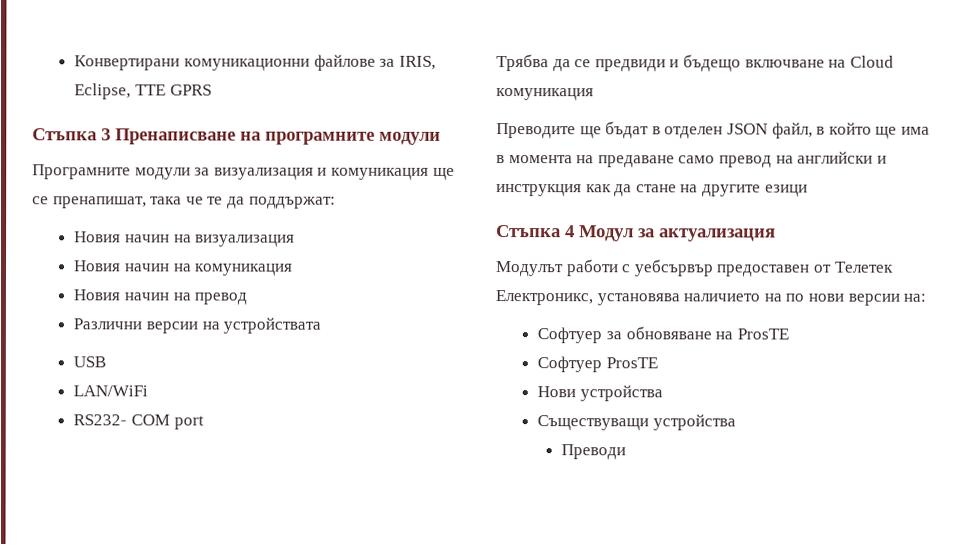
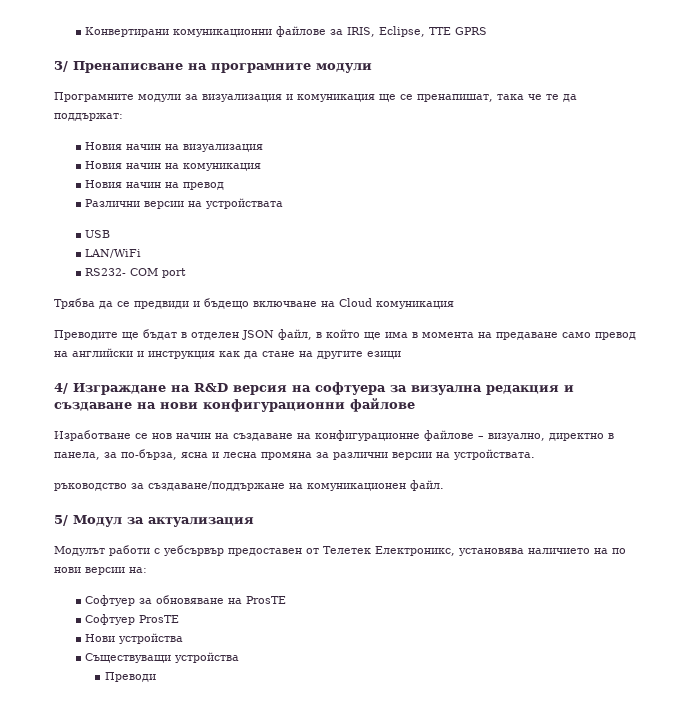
[32,128,111,141] Стъпка 3 -> [54,61,68,72] 3/
[496,225,575,238] Стъпка 4 -> [54,382,574,395] [54,398,415,412] [54,430,614,441] [54,449,535,460] [54,480,444,491] [54,515,68,526] 4/ Изграждане на R&D версия на софтуера за визуална редакция и създаване на нови конфигурационни файлове // Изработване се нов начин на създаване на конфигурационне файлове – визуално, директно в панела, за по-бърза, ясна и лесна промяна за различни версии на устройствата. // ръководство за създаване/поддържане на комуникационен файл. // 5/

